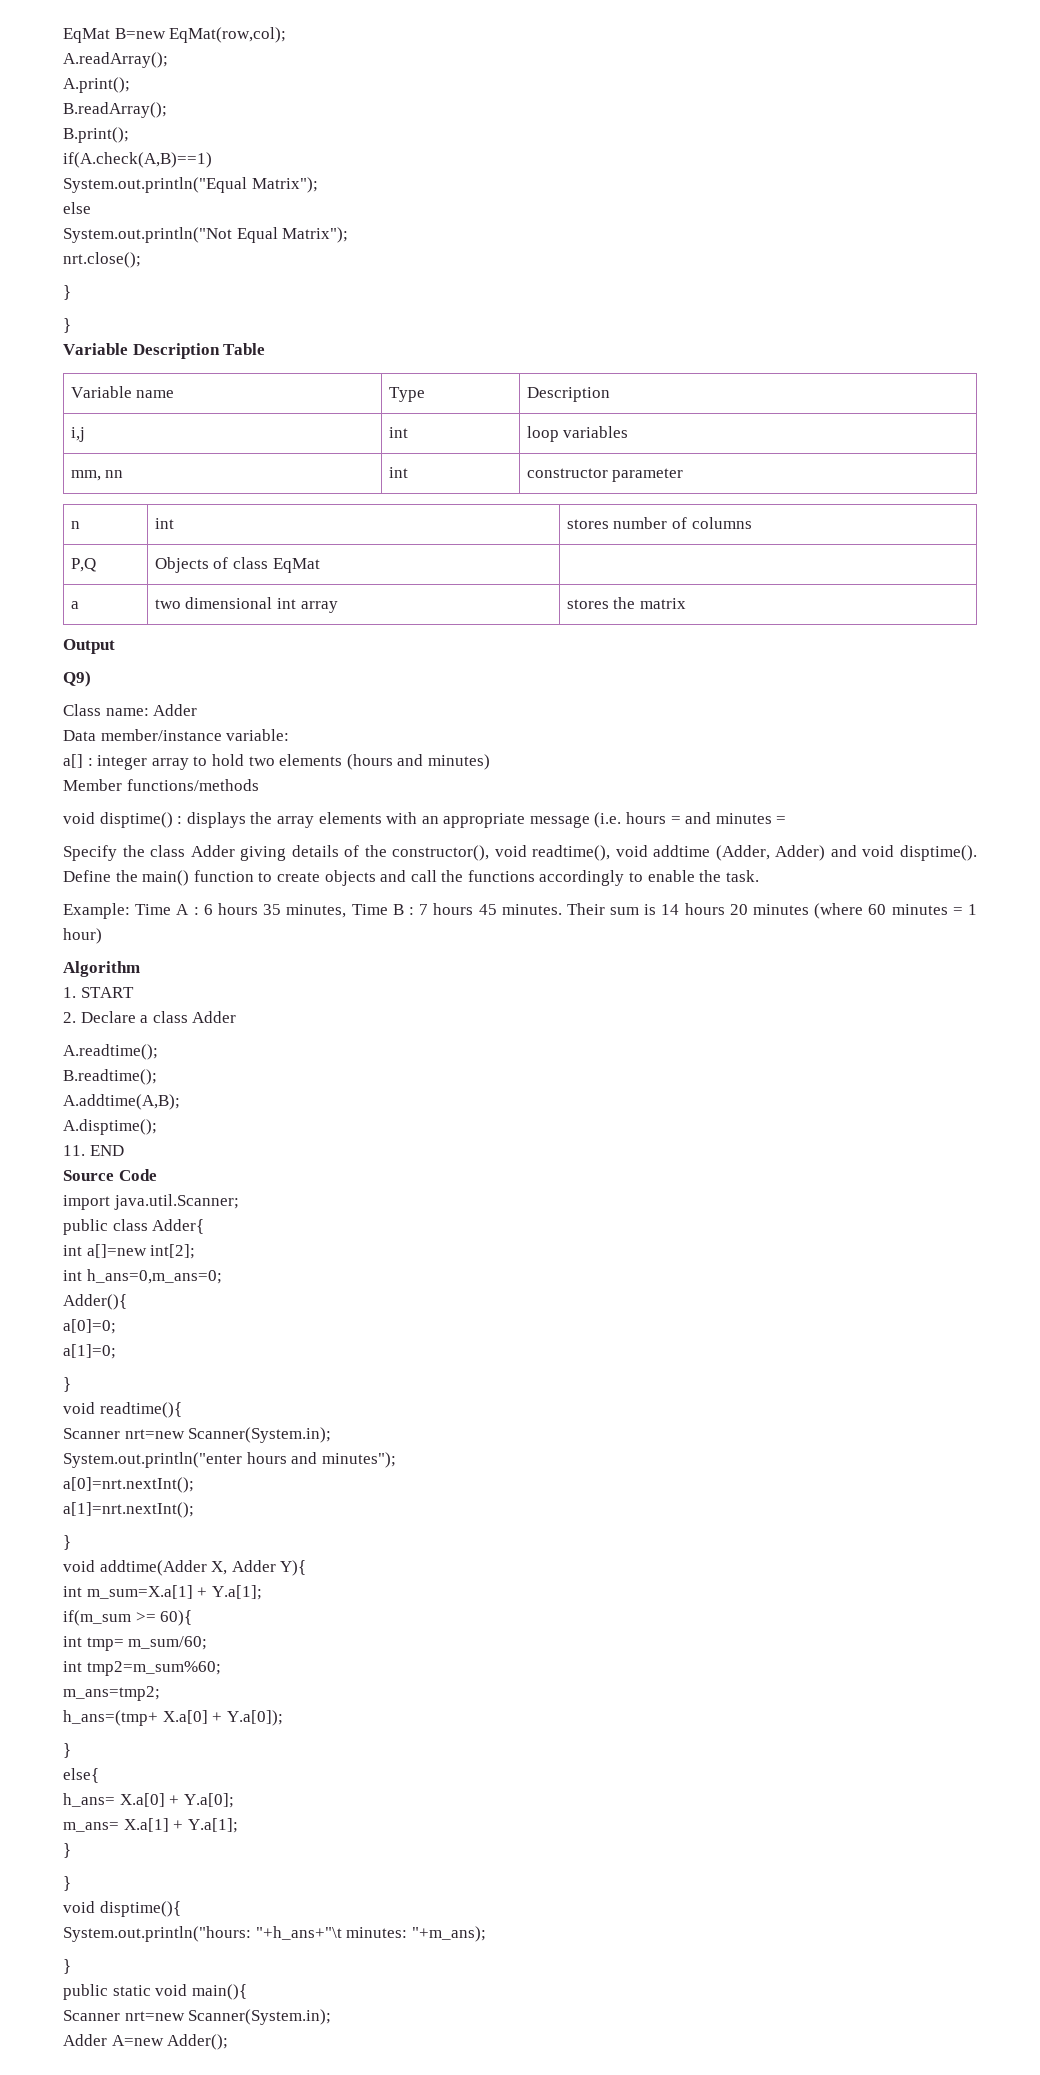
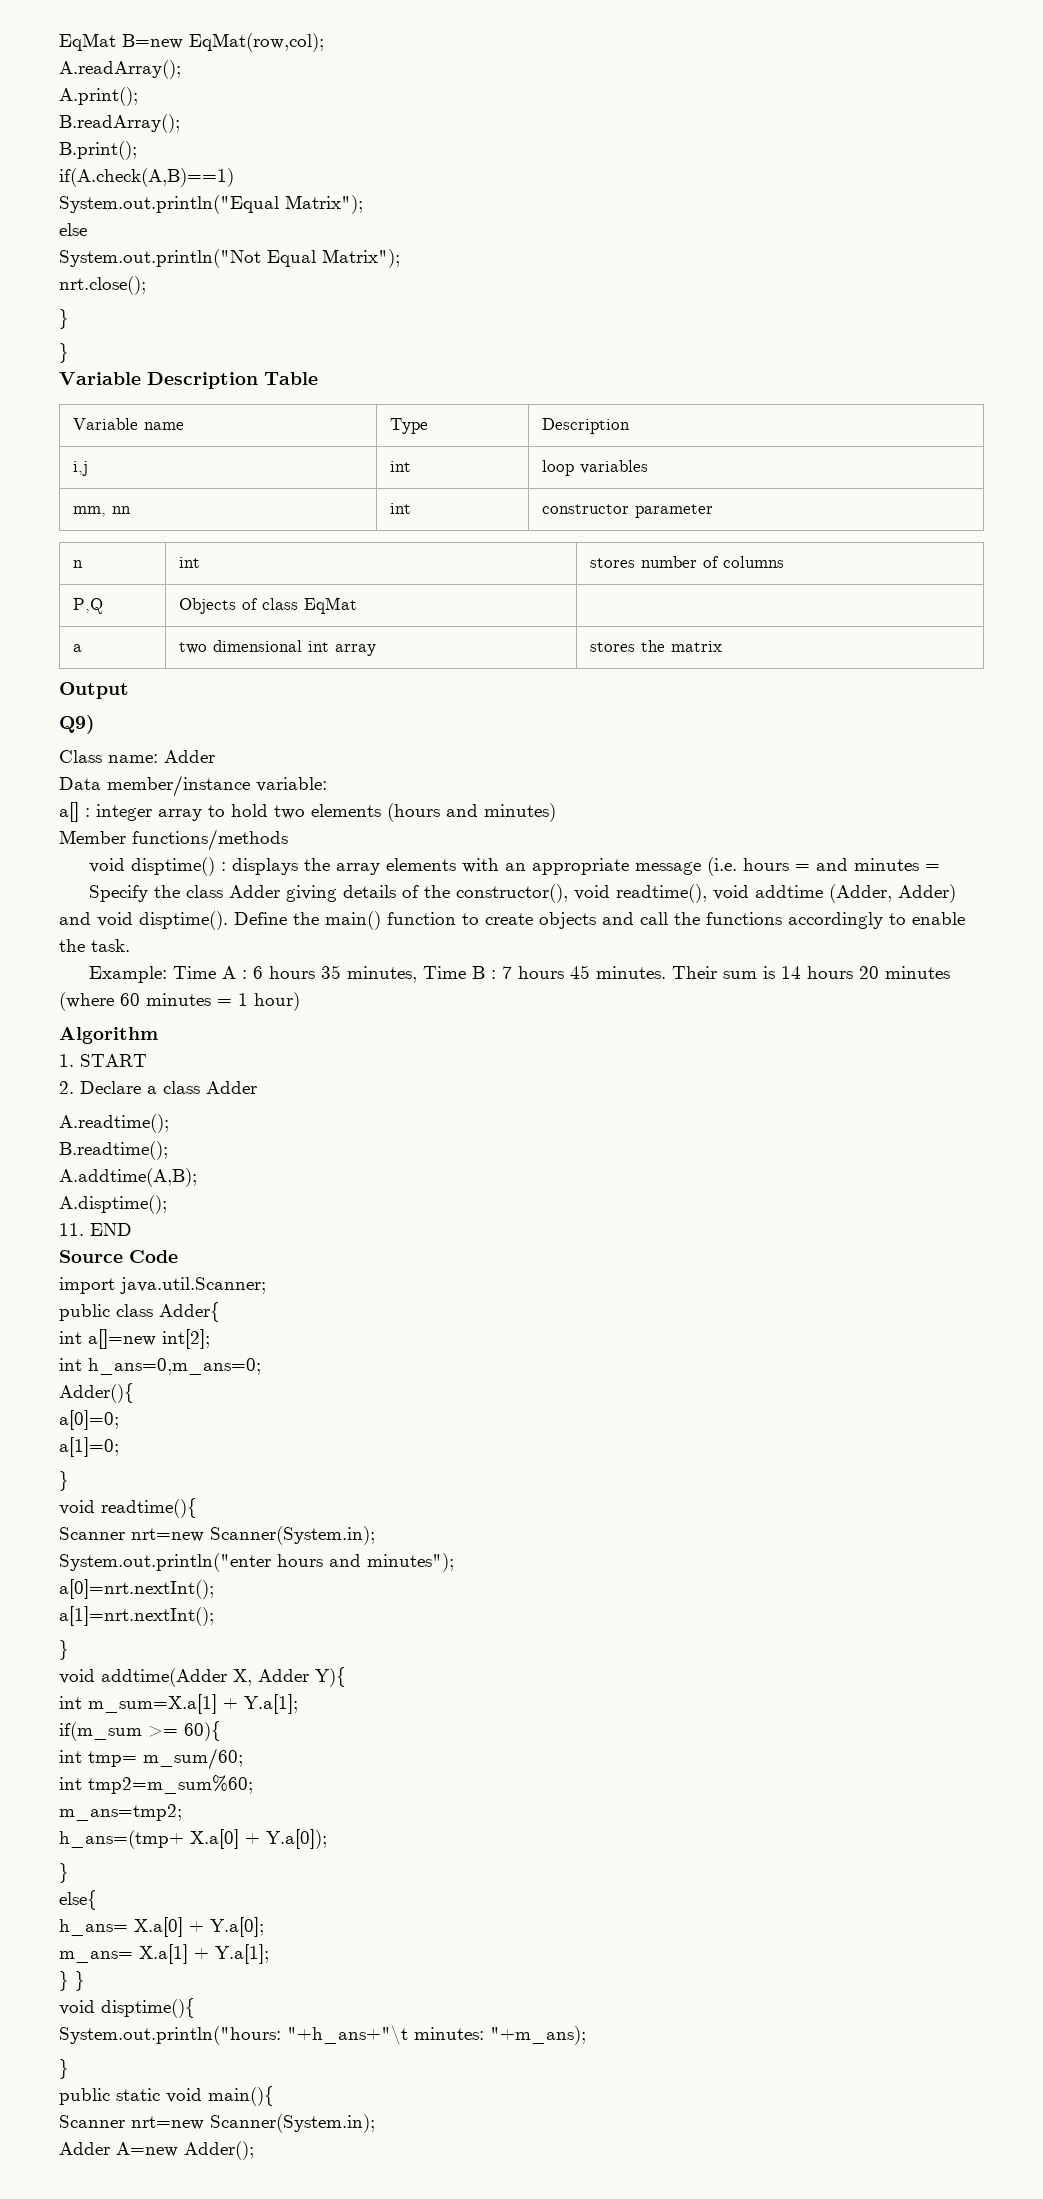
(71, 1850) // -> (69, 1981) none

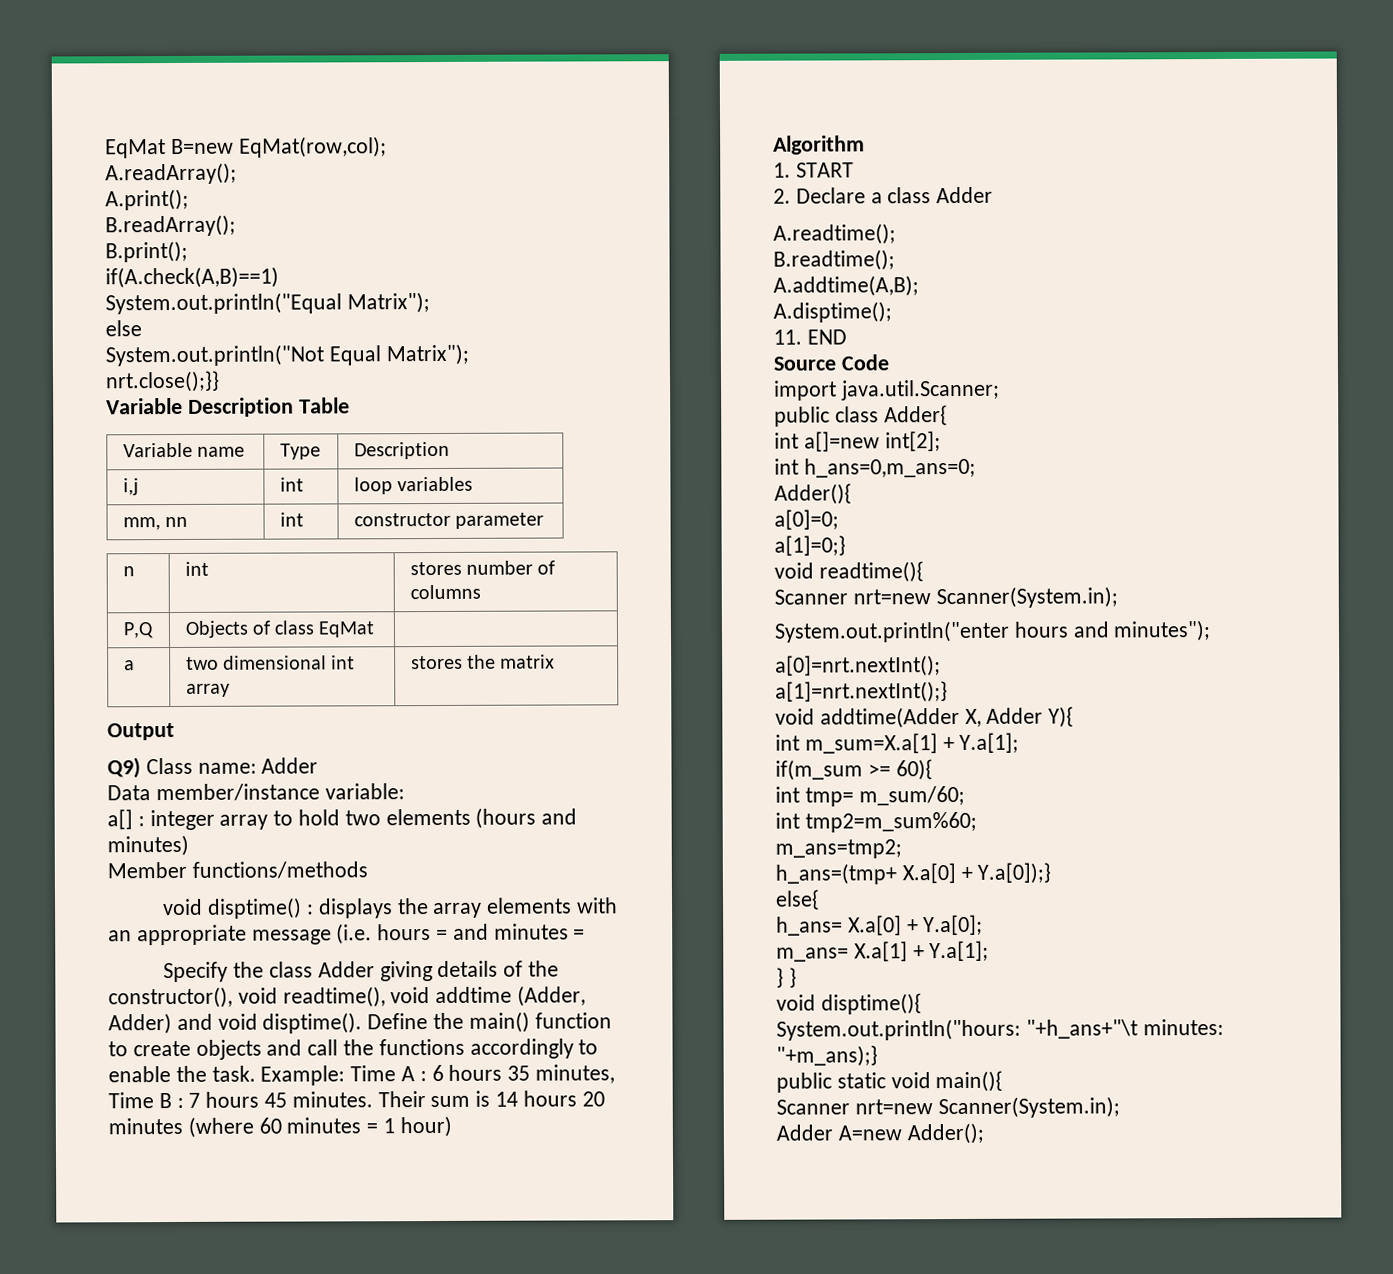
[59,276,146,295] [59,309,69,329] [59,343,69,363] nrt.close(); // } // } -> [105,370,220,393] nrt.close();}}
(95, 724) // -> (141, 768) none
(130, 945) // -> (256, 1073) none
[59,1437,119,1457] [59,1471,69,1491] a[1]=0; // } -> [774,535,846,556] a[1]=0;}
[59,1606,214,1626] [59,1640,69,1660] a[1]=nrt.nextInt(); // } -> [775,681,948,703] a[1]=nrt.nextInt();}
[266,1829,327,1849] [59,1863,69,1883] Y.a[0]); // } -> [977,862,1052,884] Y.a[0]);}
[490,2026,586,2045] [59,2059,69,2079] "+m_ans); // } -> [776,1045,878,1067] "+m_ans);}

